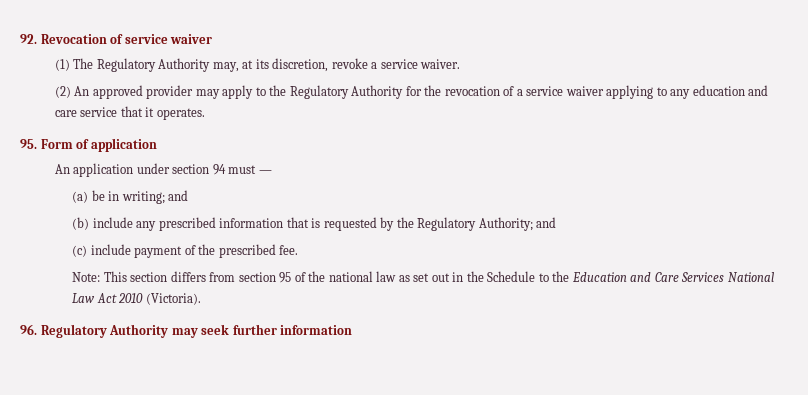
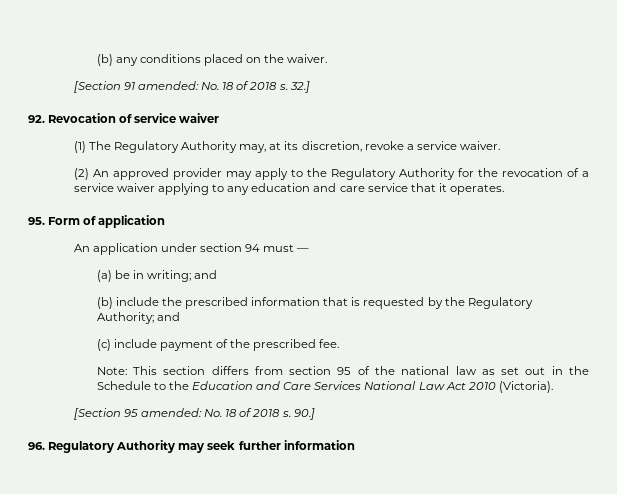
(20, 39) none -> [96,54,328,66] [73,81,310,93] (b) any conditions placed on the waiver. // [Section 91 amended: No. 18 of 2018 s. 32.] //
[136,221,157,231] any -> [161,297,182,306] the
(201, 299) none -> [73,408,315,420] // [Section 95 amended: No. 18 of 2018 s. 90.]

